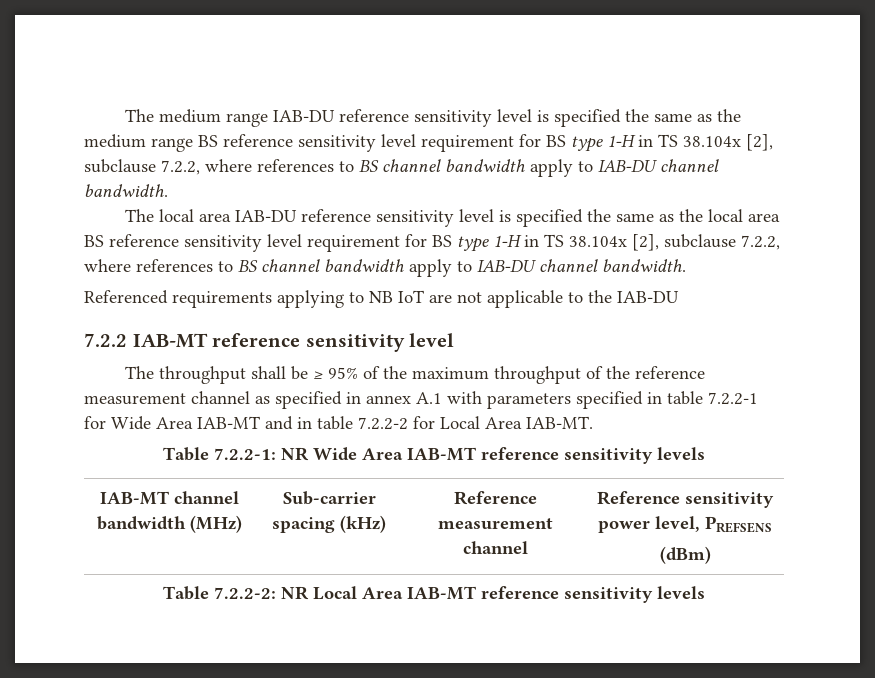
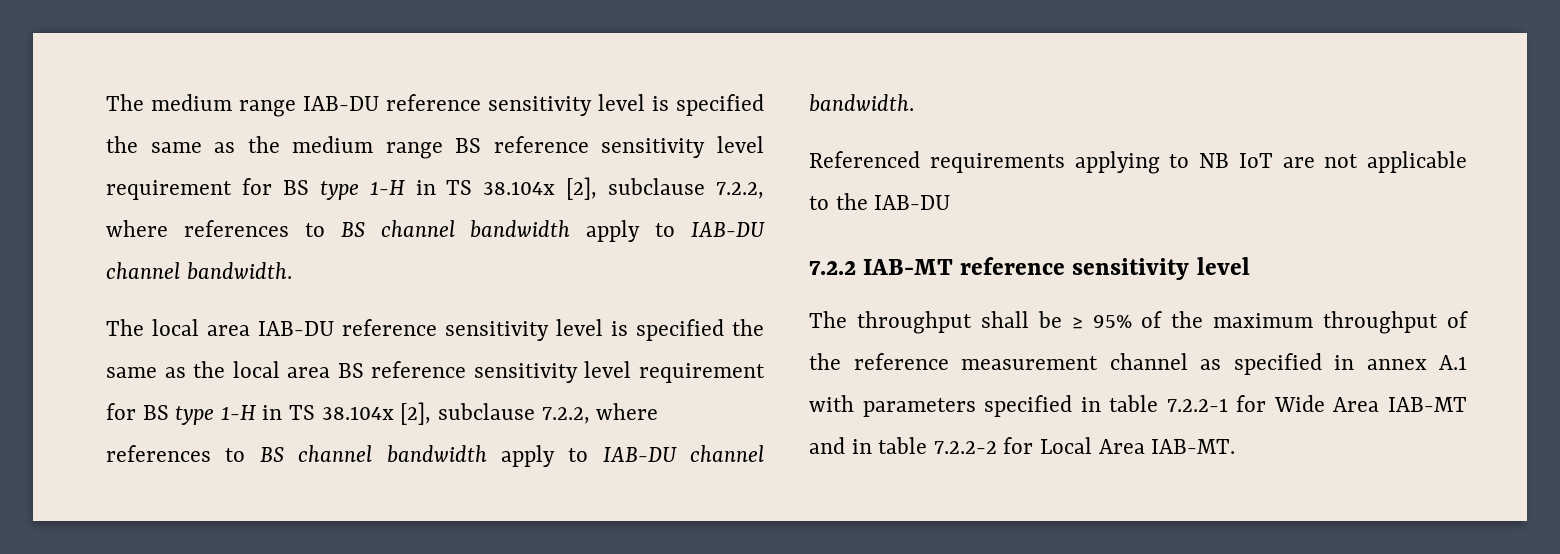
[163,447,705,464] [100,491,239,505] [97,515,242,533] [282,491,376,505] [272,515,386,533] [453,491,537,505] [437,518,553,530] [462,541,528,554] [597,491,774,508] [598,516,772,533] [659,546,711,564] [163,586,705,603] // Table 7.2.2-1: NR Wide Area IAB-MT reference sensitivity levels // IAB-MT channel bandwidth (MHz) | Sub-carrier spacing (kHz) | Reference measurement channel | Reference sensitivity power level, PREFSENS // (dBm) // Table 7.2.2-2: NR Local Area IAB-MT reference sensitivity levels -> (1236, 446) none

